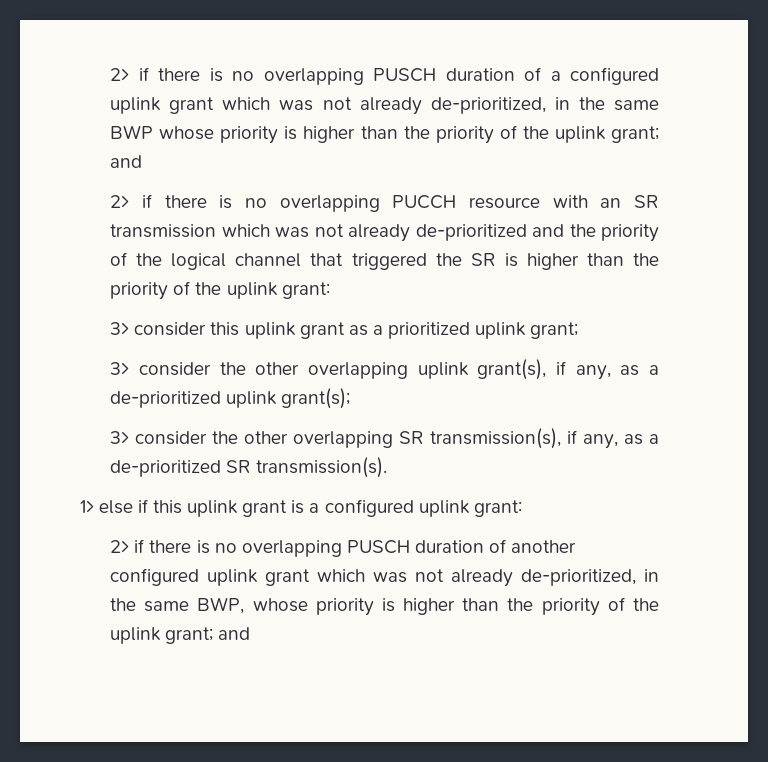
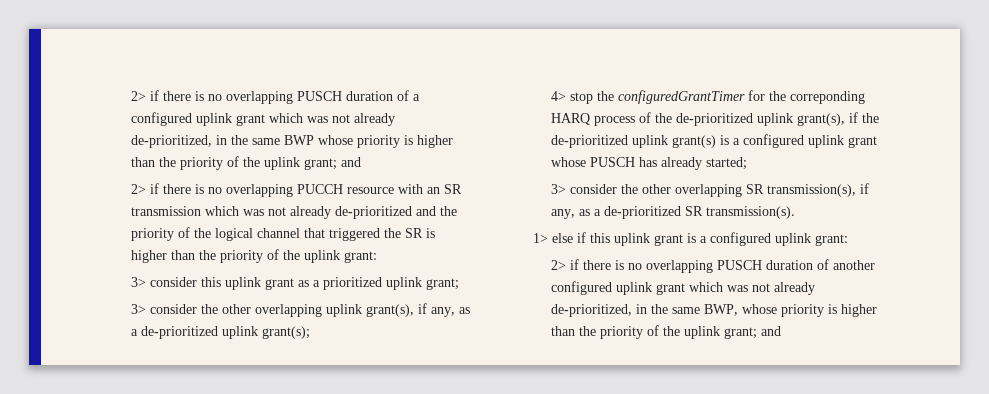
(351, 398) none -> [551,90,866,104] [551,112,880,126] [551,134,878,148] [551,157,748,170] // 4> stop the configuredGrantTimer for the correponding HARQ process of the de-prioritized uplink grant(s), if the de-prioritized uplink grant(s) is a configured uplink grant whose PUSCH has already started;

